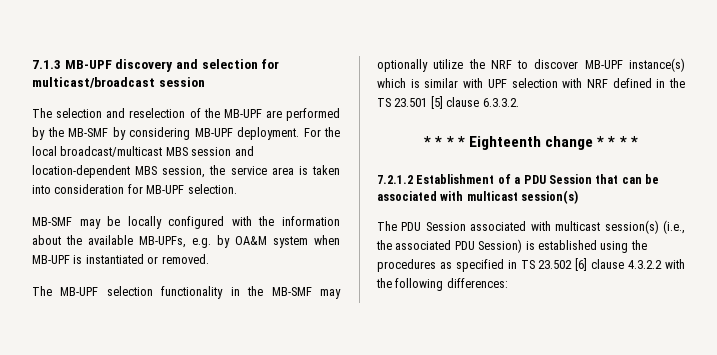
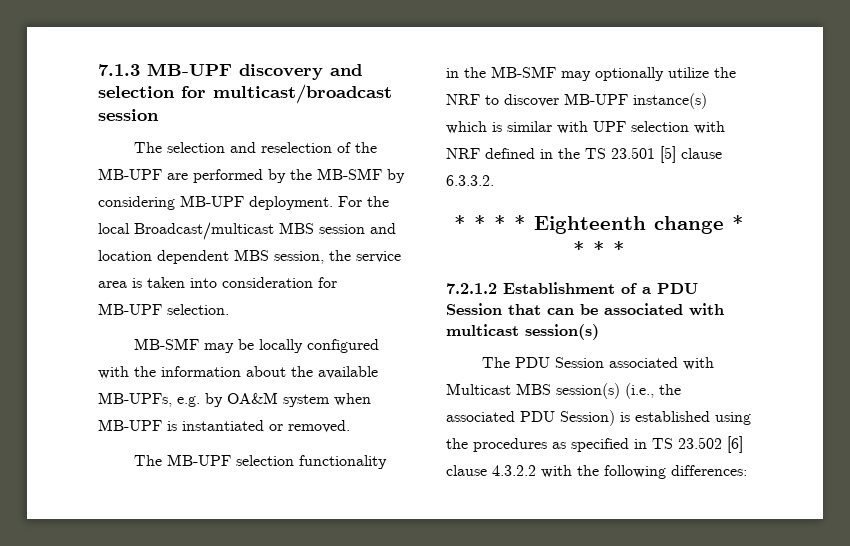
[60,146,163,157] broadcast/multicast -> [134,222,274,240] Broadcast/multicast
[32,165,130,178] location-dependent -> [98,250,229,264] location dependent
[555,221,601,231] multicast -> [446,383,551,395] Multicast MBS

